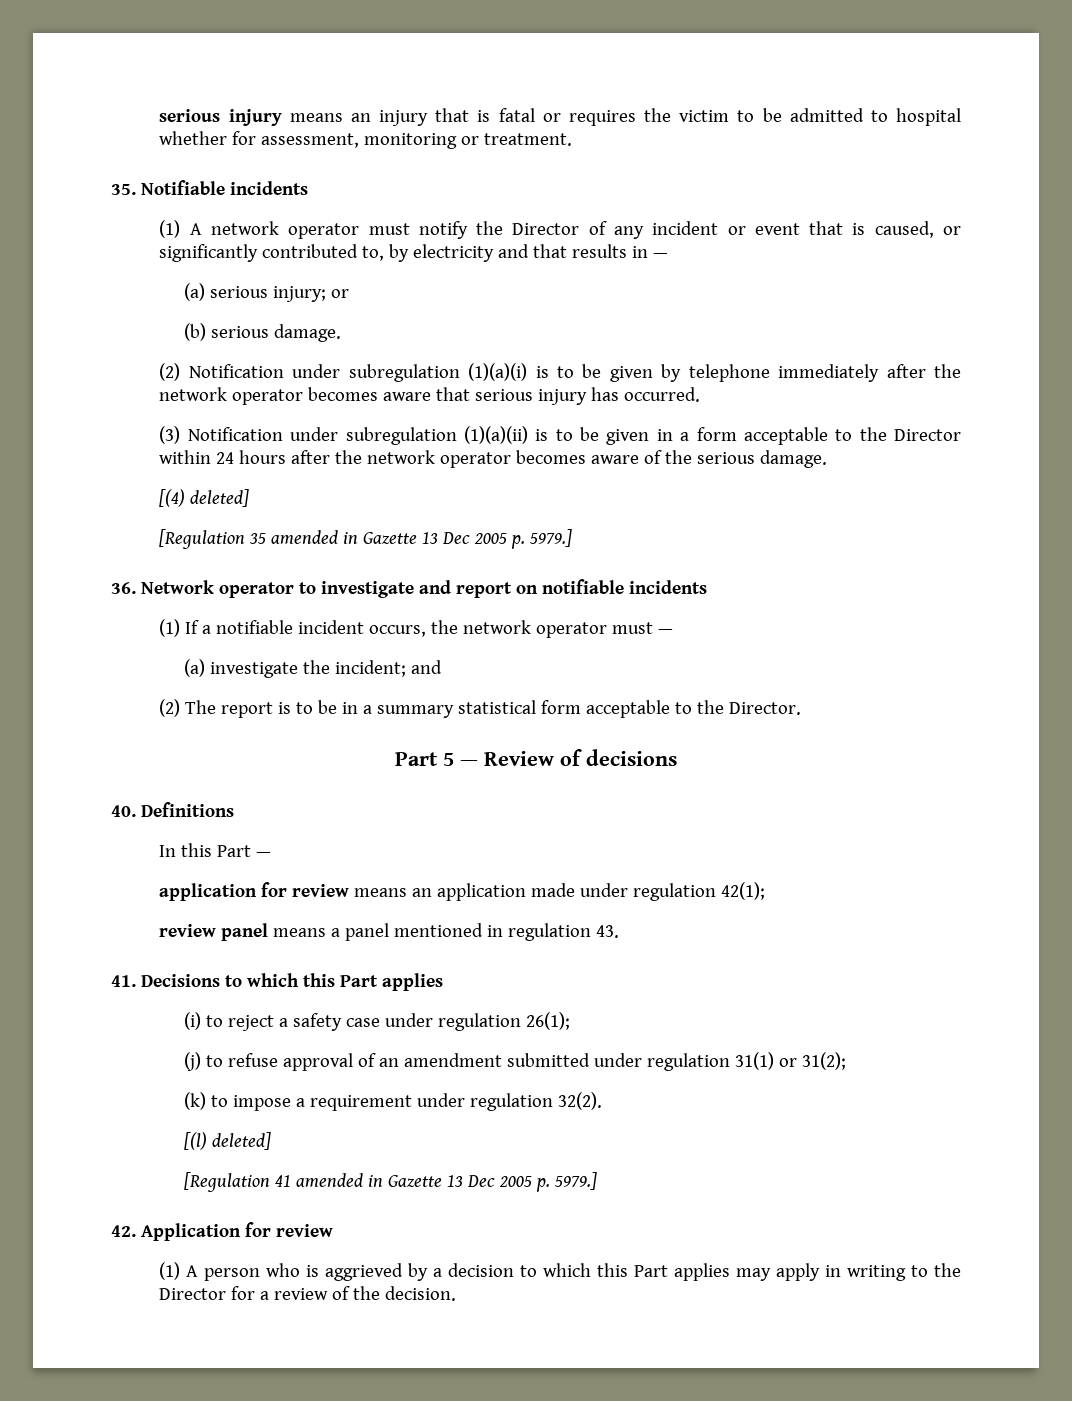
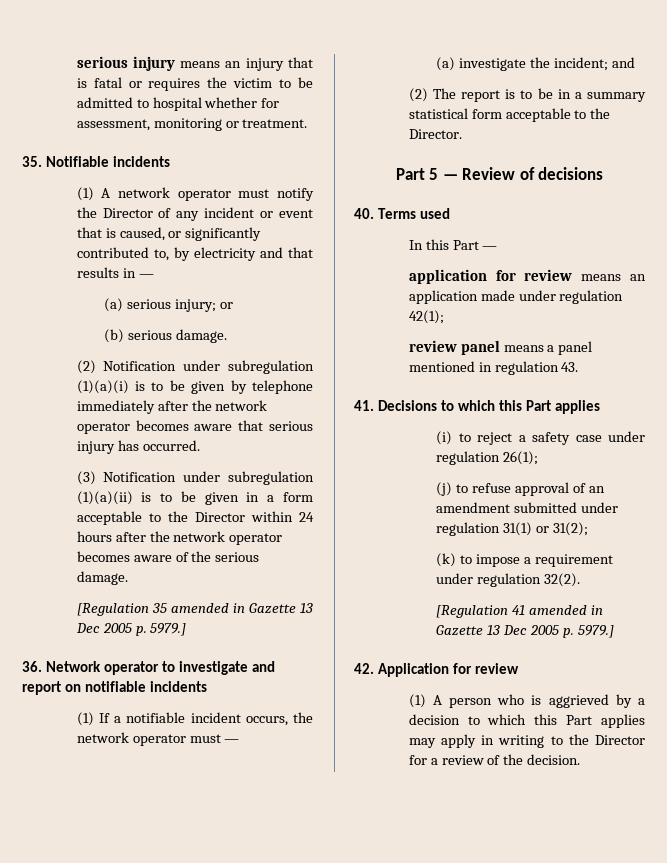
[159,489,250,507] // [(4) deleted] -> (128, 578) none
[141,802,234,817] Definitions -> [378,208,451,219] Terms used
[183,1132,271,1150] // [(l) deleted] -> (580, 580) none

